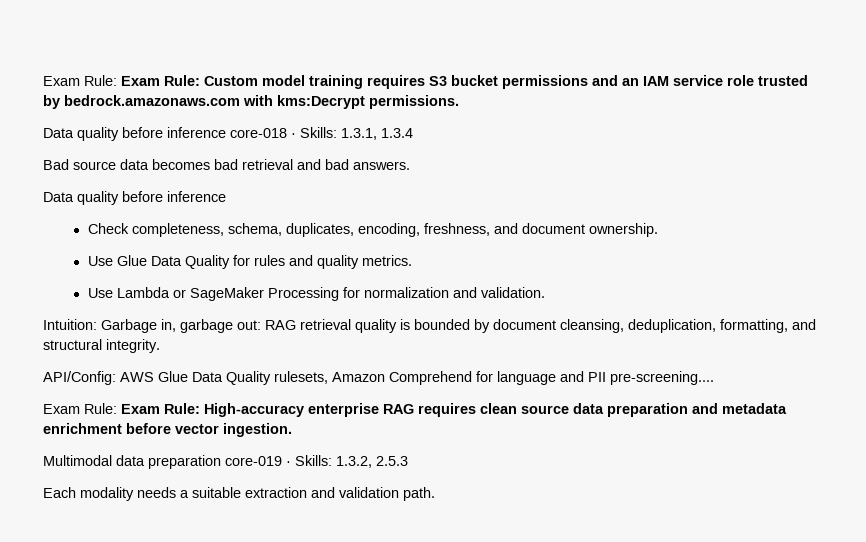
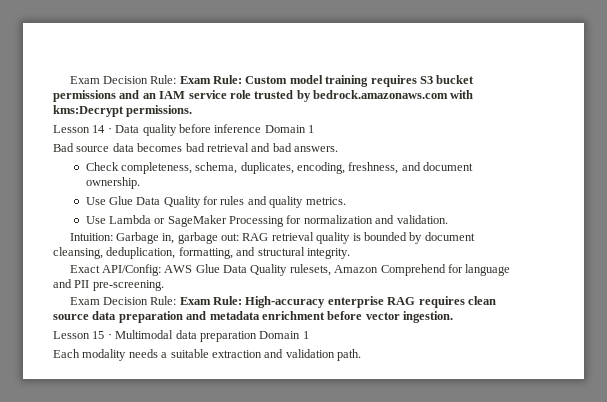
[43,76,80,86] Exam -> [69,76,148,84] Exam Decision
[43,127,413,141] Data quality before inference core-018 · Skills: 1.3.1, 1.3.4 -> [53,124,314,136] Lesson 14 · Data quality before inference Domain 1
[43,191,226,205] // Data quality before inference -> (338, 149) none
(160, 346) none -> [69,265,100,273] Exact
[610,371,714,385] [43,404,80,414] pre-screening.... // Exam -> [92,280,164,291] [69,297,148,305] pre-screening. // Exam Decision
[43,455,408,469] Multimodal data preparation core-019 · Skills: 1.3.2, 2.5.3 -> [53,330,309,342] Lesson 15 · Multimodal data preparation Domain 1

